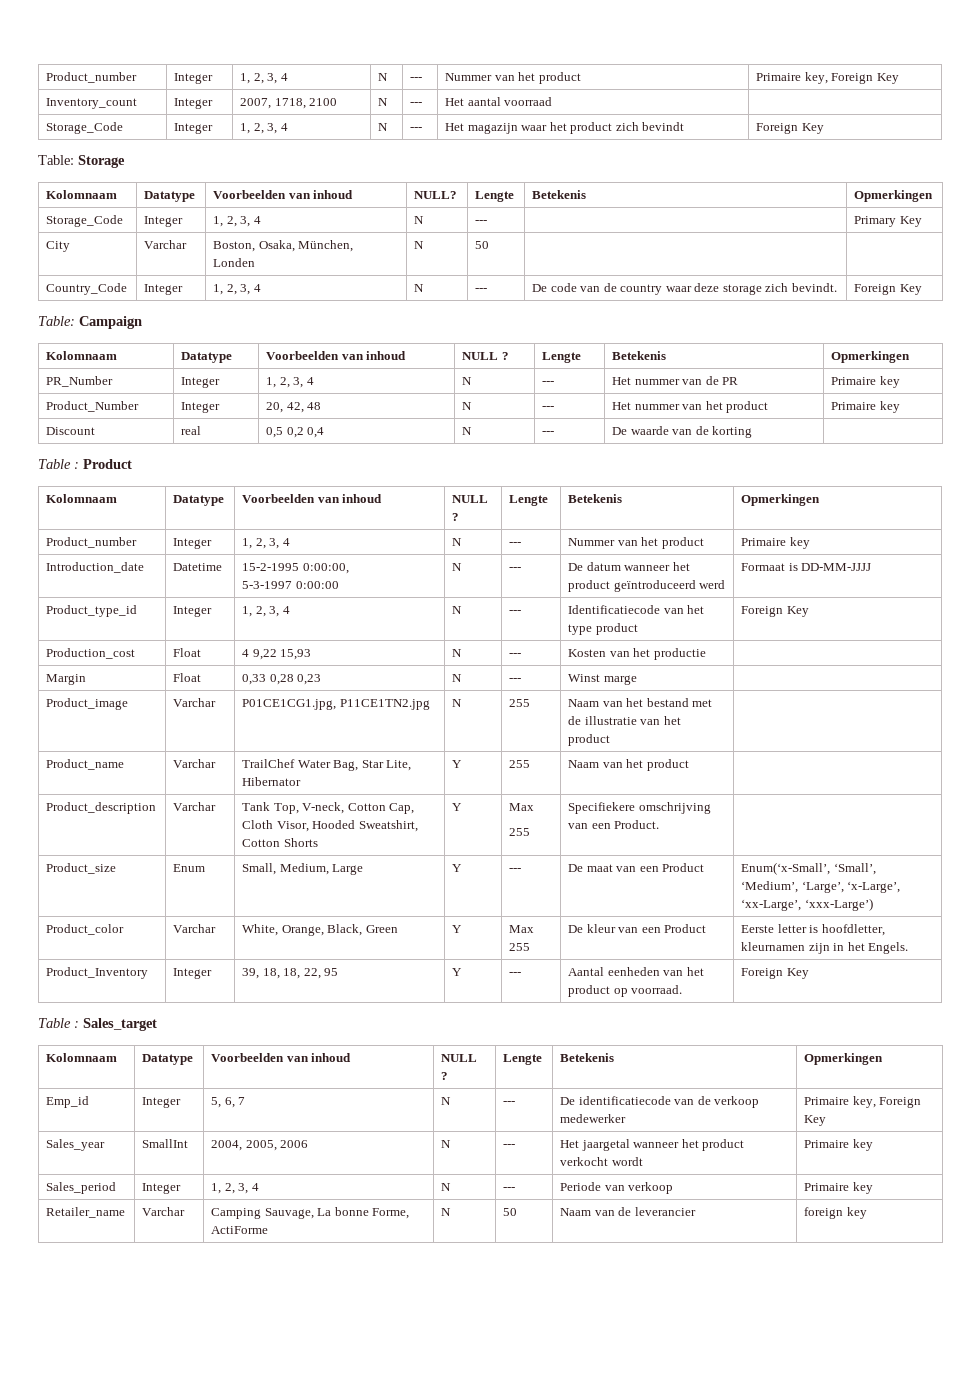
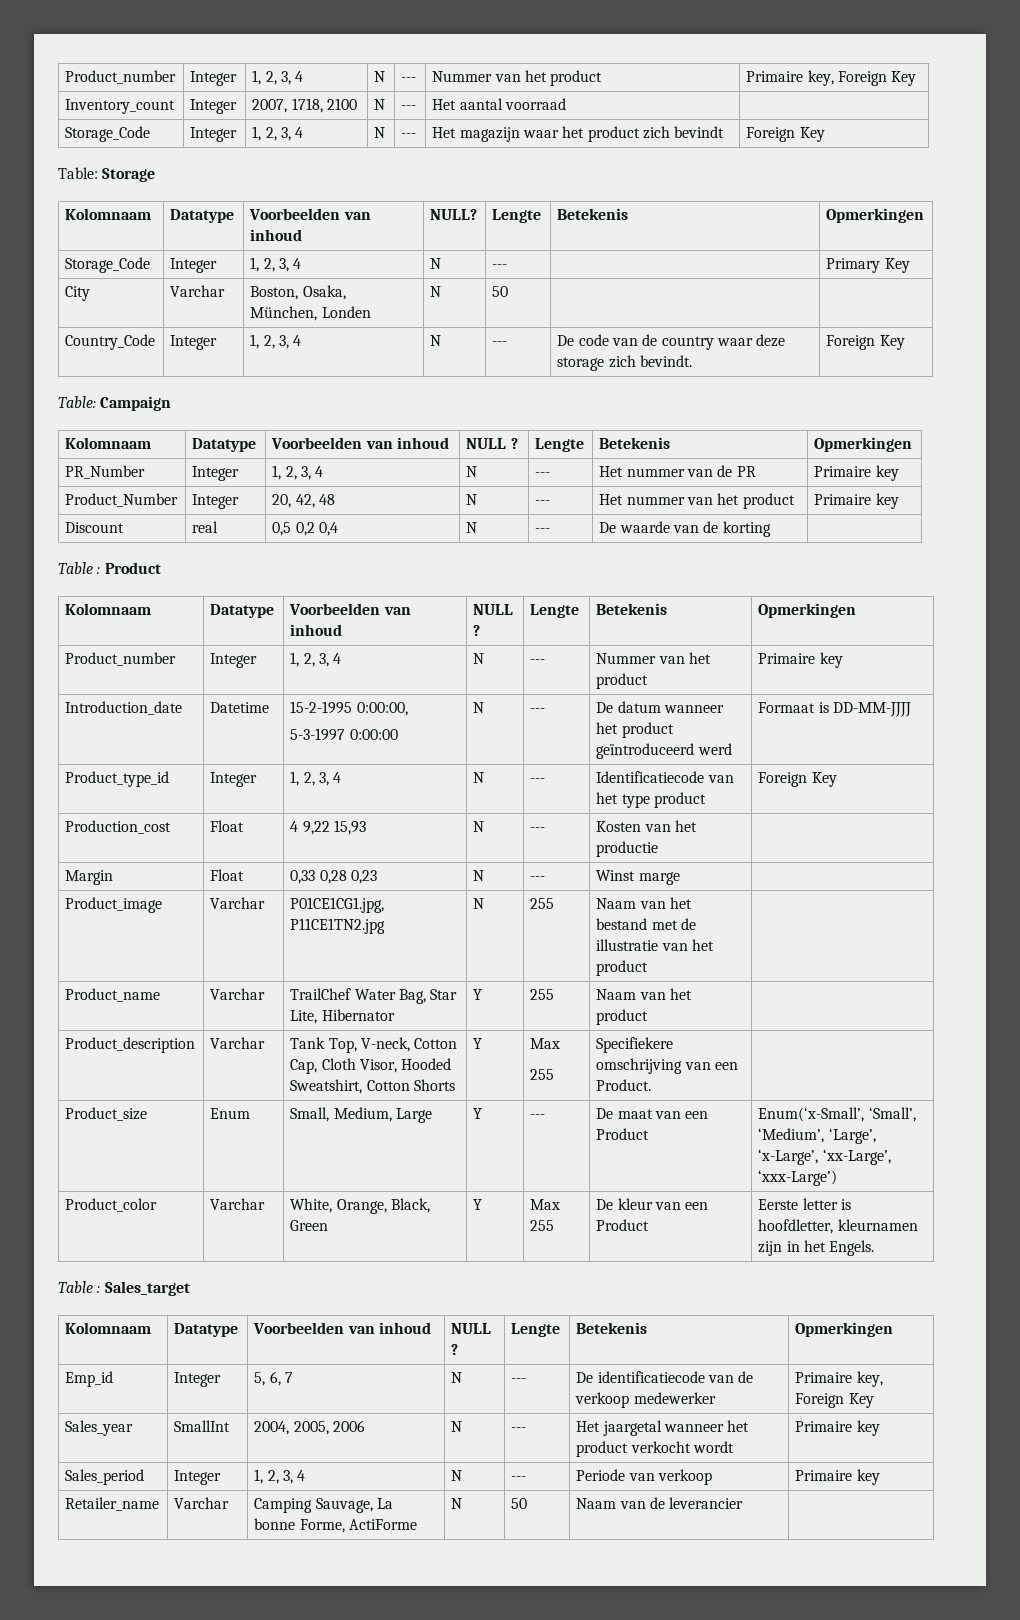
[46,967,149,979] [173,968,213,979] [242,968,339,979] [452,968,463,976] [509,972,522,976] [568,967,704,976] [568,985,683,997] [741,968,809,979] // Product_Inventory | Integer | 39, 18, 18, 22, 95 | Y | --- | Aantal eenheden van het product op voorraad. | Foreign Key -> (875, 1248) none
[804,1207,867,1219] foreign key -> (744, 1503) none

